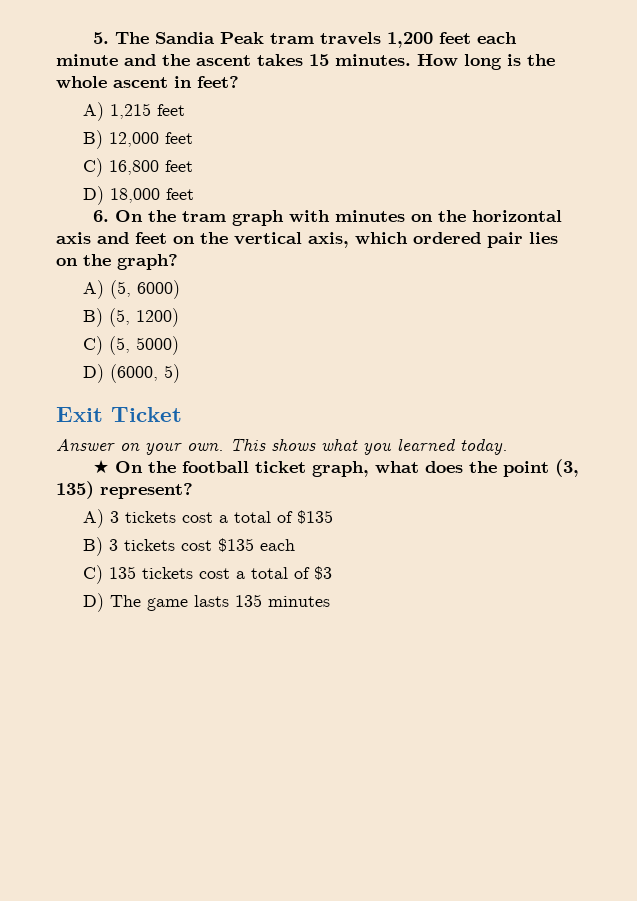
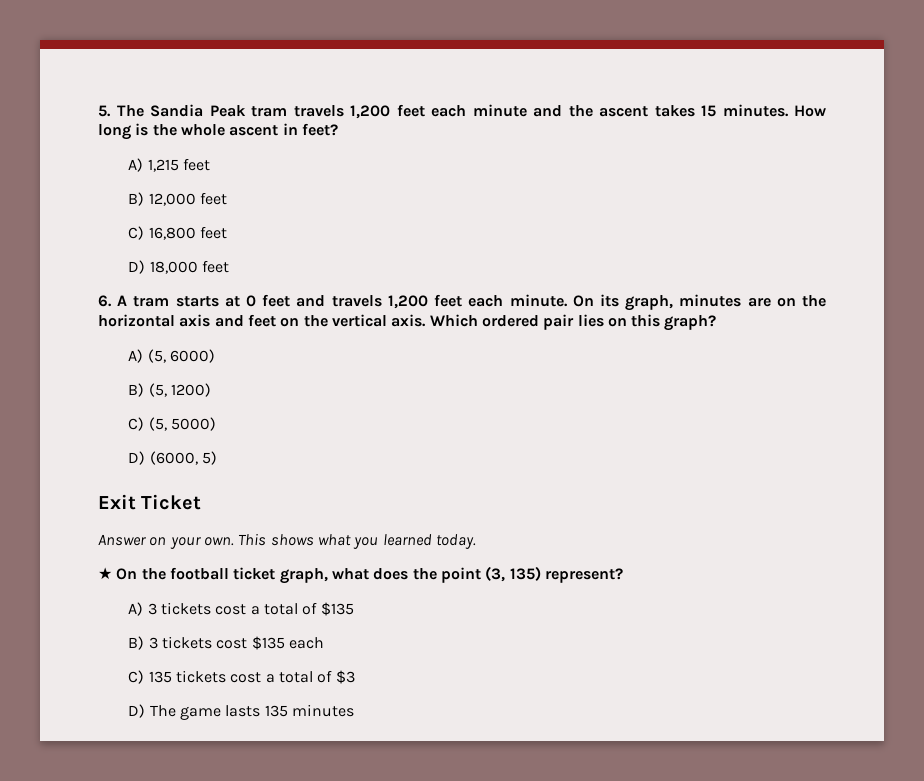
[115,210,406,226] On the tram graph with minutes -> [117,294,771,311] A tram starts at 0 feet and travels 1,200 feet each minute. On its graph, minutes are
[308,232,408,248] axis, which -> [391,314,478,327] axis. Which
[83,254,111,266] the -> [631,314,661,327] this

